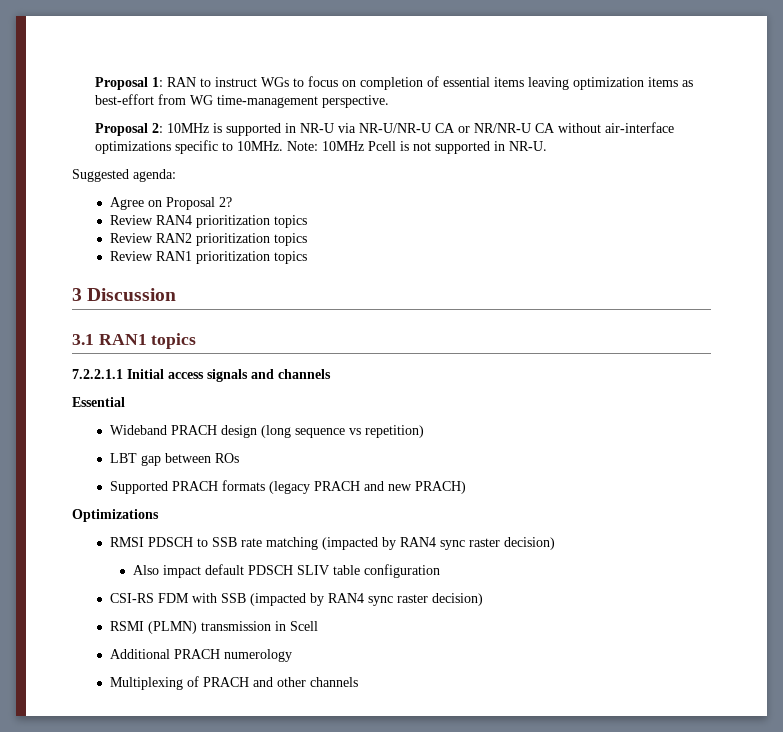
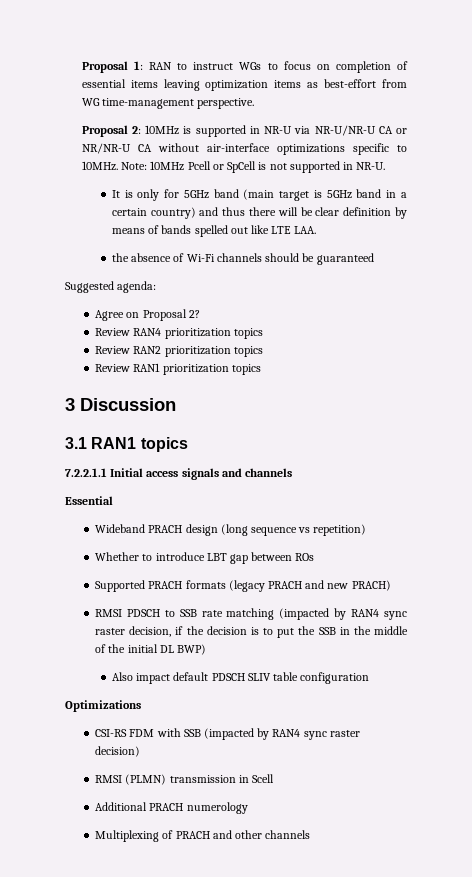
(396, 146) none -> [212,161,257,173] or SpCell
(547, 146) none -> [111,189,408,201] [111,207,407,219] [111,225,316,237] [111,253,374,265] // It is only for 5GHz band (main target is 5GHz band in a certain country) and thus there will be clear definition by means of bands spelled out like LTE LAA. // the absence of Wi-Fi channels should be guaranteed
(425, 431) none -> [95,552,205,561] Whether to introduce
[72,509,159,522] // Optimizations -> (391, 585) none
[504,537,556,550] decision) -> [129,626,409,638] [95,644,206,655] decision, if the decision is to put the SSB in the middle of the initial DL BWP)
(440, 571) none -> [65,700,141,712] // Optimizations
[110,621,145,631] RSMI -> [95,775,123,783] RMSI

